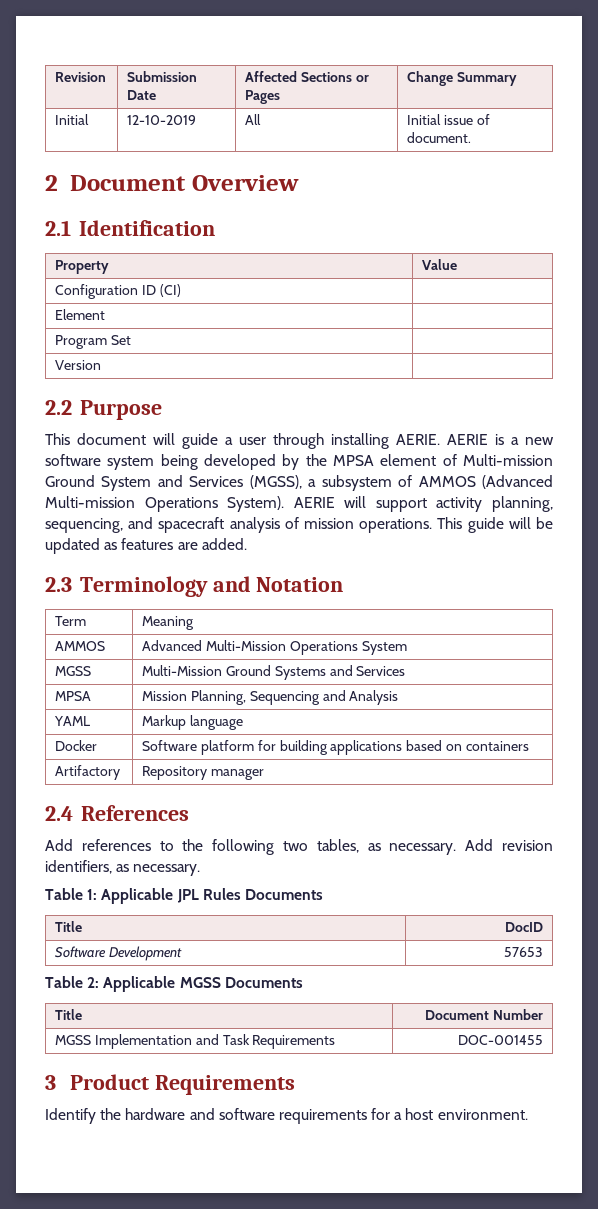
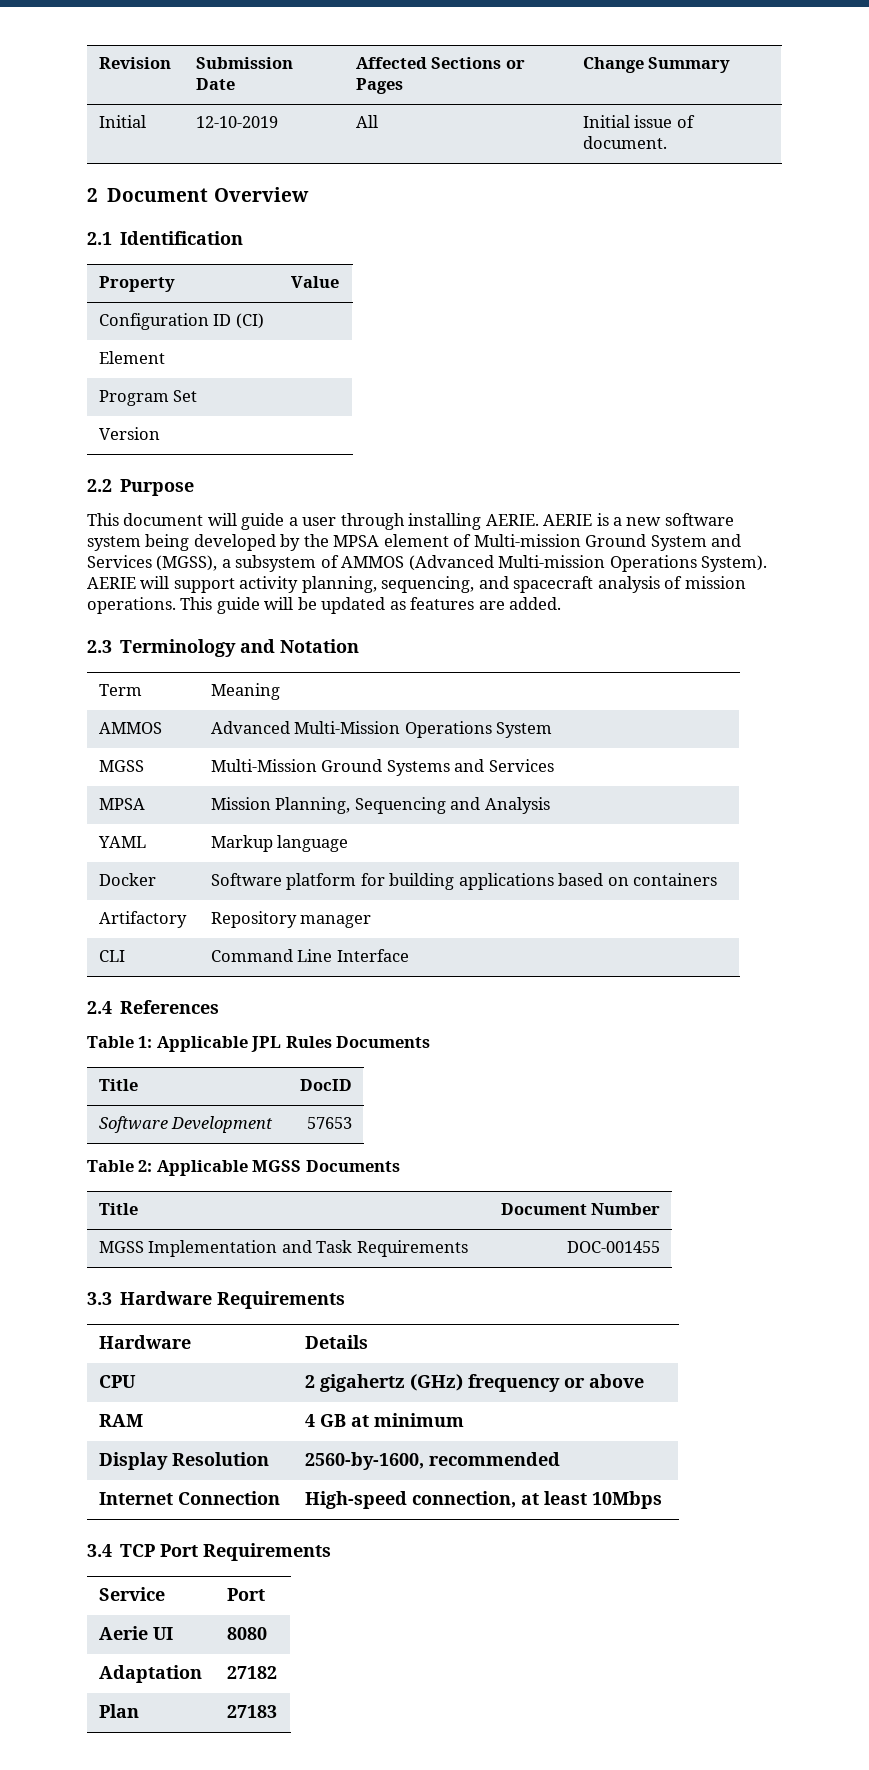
[45,805,189,821] [45,839,553,855] [45,860,201,876] // 2.4 References // Add references to the following two tables, as necessary. Add revision identifiers, as necessary. -> [99,950,126,962] [211,949,409,962] [87,1000,220,1014] // CLI | Command Line Interface // 2.4 References
[45,1074,295,1095] [45,1108,528,1124] 3 Product Requirements // Identify the hardware and software requirements for a host environment. -> [87,1291,346,1309] [99,1335,192,1349] [305,1335,369,1349] [99,1375,137,1388] [305,1374,645,1392] [99,1414,144,1427] [305,1413,465,1427] [99,1452,270,1470] [305,1452,561,1470] [99,1491,281,1505] [305,1491,663,1509] [87,1543,332,1561] [99,1587,166,1601] [227,1588,266,1601] [99,1626,174,1640] [227,1627,268,1640] [99,1665,203,1683] [227,1666,278,1679] [99,1704,140,1718] [227,1705,278,1718] 3.3 Hardware Requirements // Hardware | Details // CPU | 2 gigahertz (GHz) frequency or above // RAM | 4 GB at minimum // Display Resolution | 2560-by-1600, recommended // Internet Connection | High-speed connection, at least 10Mbps // 3.4 TCP Port Requirements // Service | Port // Aerie UI | 8080 // Adaptation | 27182 // Plan | 27183

